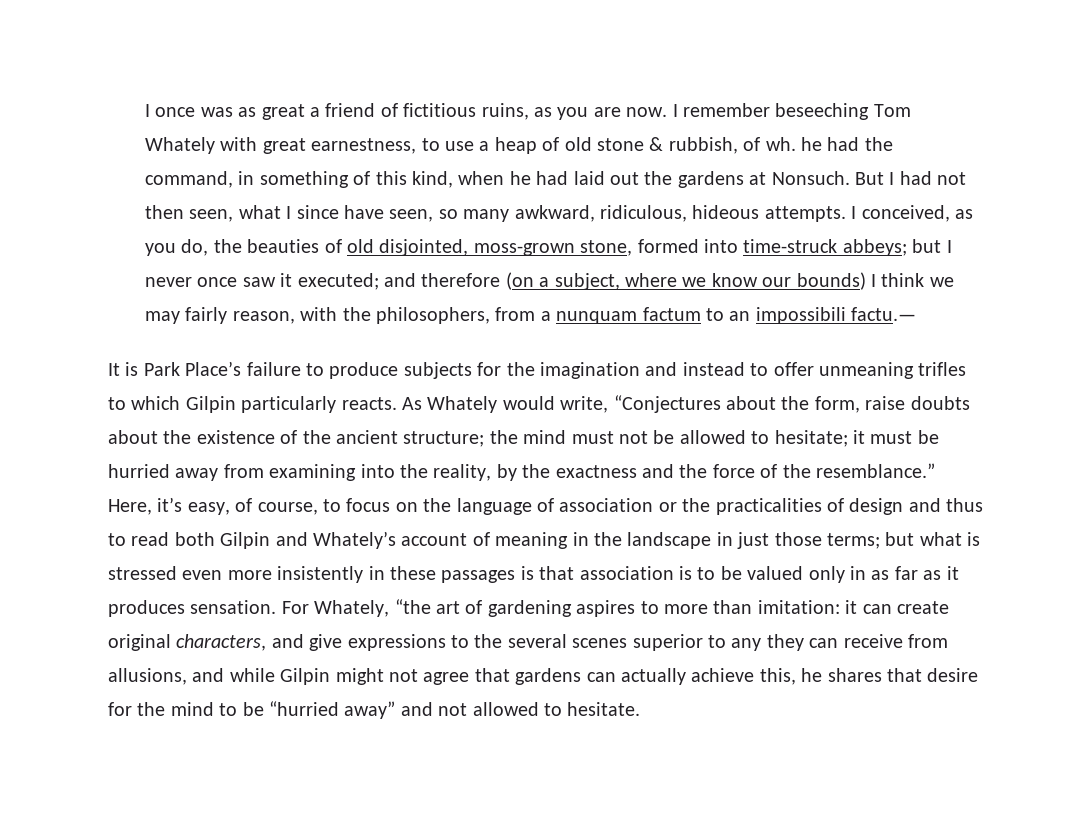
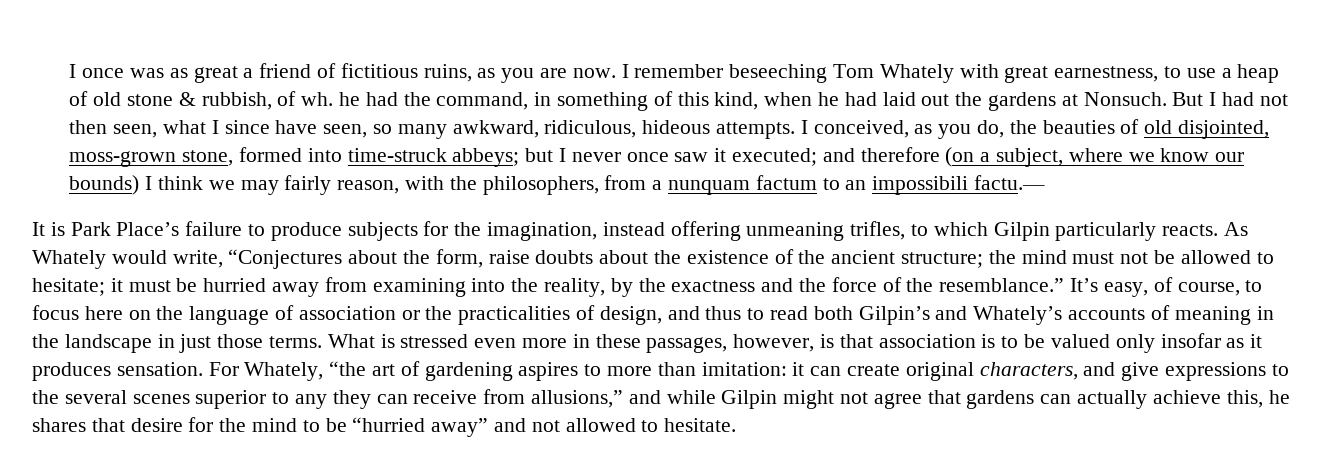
[539,362,967,379] imagination and instead to offer unmeaning trifles -> [487,221,906,241] imagination, instead offering unmeaning trifles,
[108,497,183,515] Here, it’s -> [1070,278,1099,292] It’s
(391, 505) none -> [84,306,123,320] here
[849,498,904,515] design -> [599,306,662,325] design,
[220,532,271,549] Gilpin -> [858,306,930,325] Gilpin’s
[401,533,468,546] account -> [1068,308,1146,320] accounts
[826,532,962,549] terms; but what -> [269,334,375,348] terms. What
[277,566,364,583] insistently -> (568, 343) none
[441,570,516,583] passages -> [646,334,815,353] passages, however,
[849,566,918,580] in as far -> [1160,333,1221,348] insofar
[108,668,187,685] allusions, -> [531,390,624,408] allusions,”

